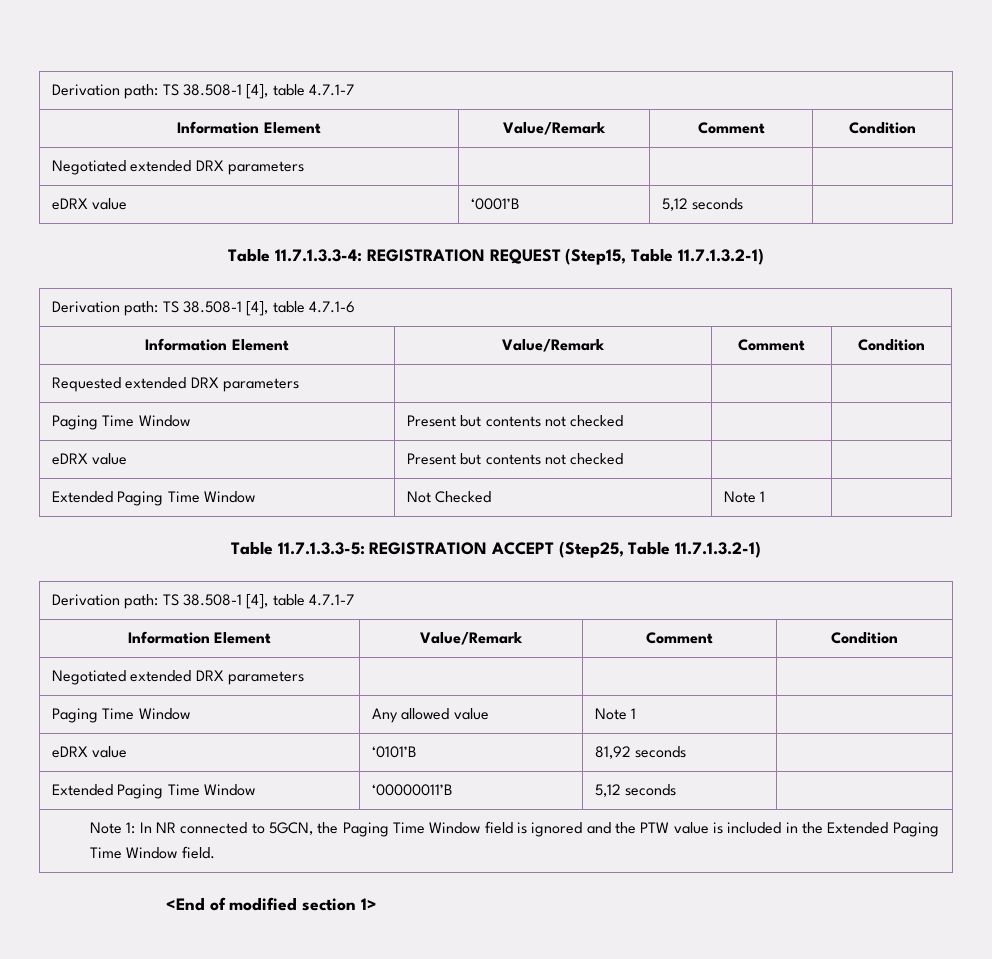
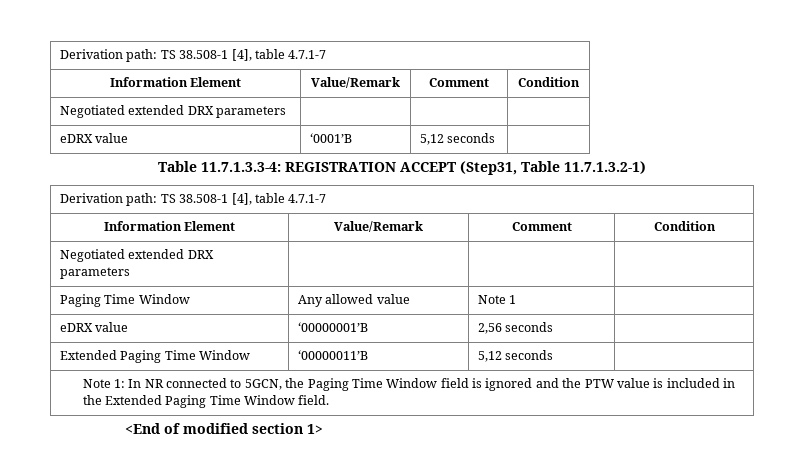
[489,248,764,265] [52,301,355,316] [145,338,289,351] [502,339,605,352] [738,339,805,351] [858,339,925,351] [52,377,300,392] [52,415,190,430] [407,415,624,427] [52,453,128,465] [407,453,624,465] [52,491,256,506] [407,491,492,503] [724,491,766,503] [230,541,624,558] REQUEST (Step15, Table 11.7.1.3.2-1) // Derivation path: TS 38.508-1 [4], table 4.7.1-6 // Information Element | Value/Remark | Comment | Condition // Requested extended DRX parameters | | | // Paging Time Window | Present but contents not checked | | // eDRX value | Present but contents not checked | | // Extended Paging Time Window | Not Checked | Note 1 | // Table 11.7.1.3.3-5: REGISTRATION ACCEPT (Step25, -> [400,161,517,175] ACCEPT (Step31,
[372,746,417,758] [595,746,632,759] ‘0101’B | 81,92 -> [298,322,369,332] [478,323,503,334] ‘00000001’B | 2,56

